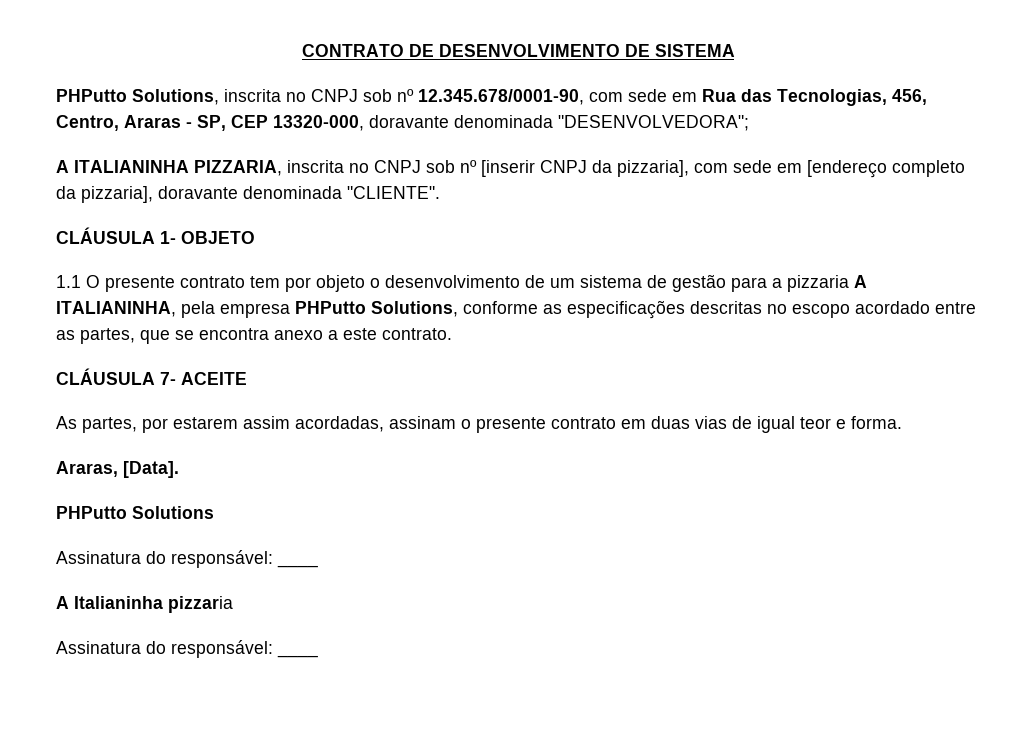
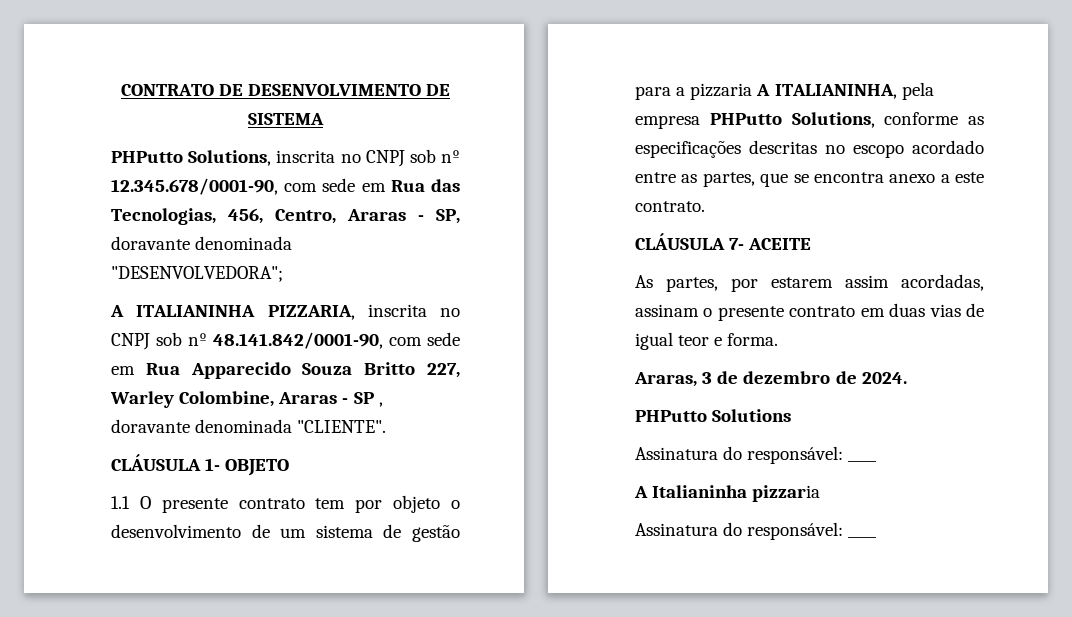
[231,115,364,131] CEP 13320-000, -> (460, 216) none
[481,160,965,178] [56,186,153,203] [inserir CNPJ da pizzaria], com sede em [endereço completo da pizzaria], -> [213,332,460,349] [111,362,461,379] [110,391,383,408] 48.141.842/0001-90, com sede em Rua Apparecido Souza Britto 227, Warley Colombine, Araras - SP ,
[123,461,179,478] [Data]. -> [702,371,907,384] 3 de dezembro de 2024.

